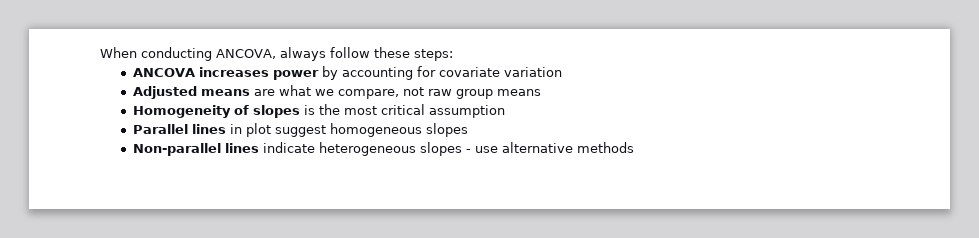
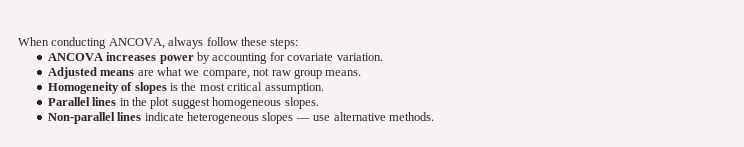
[503,67,562,77] variation -> [336,53,383,61] variation.
[496,89,541,96] means -> [325,70,362,76] means.
[428,105,505,118] assumption -> [264,83,324,94] assumption.
(242, 129) none -> [132,97,148,106] the
[425,123,468,137] slopes -> [284,97,319,109] slopes.
[465,149,471,153] - -> [295,118,310,121] —
[576,142,634,153] methods -> [388,112,434,121] methods.

